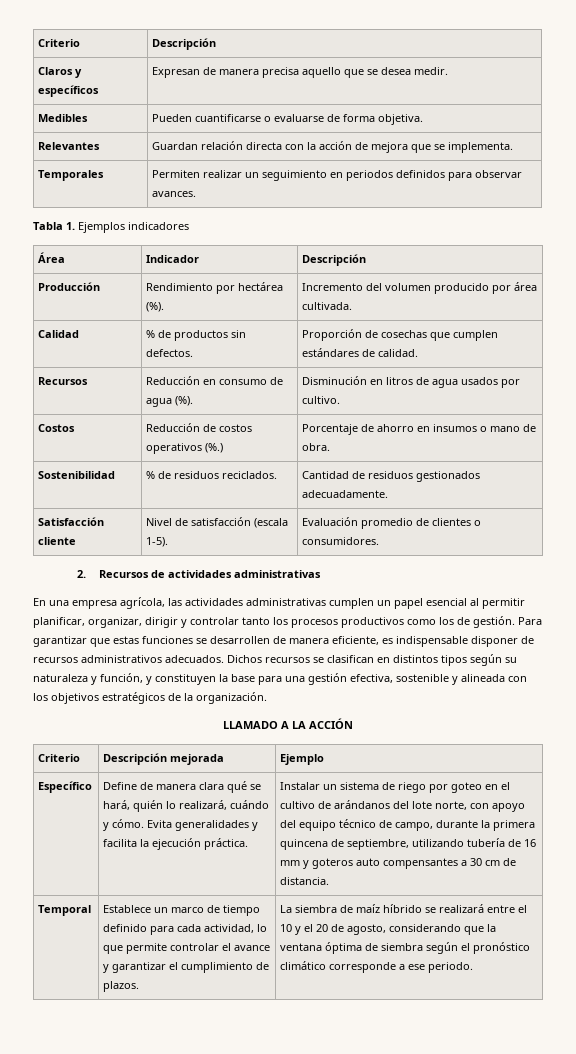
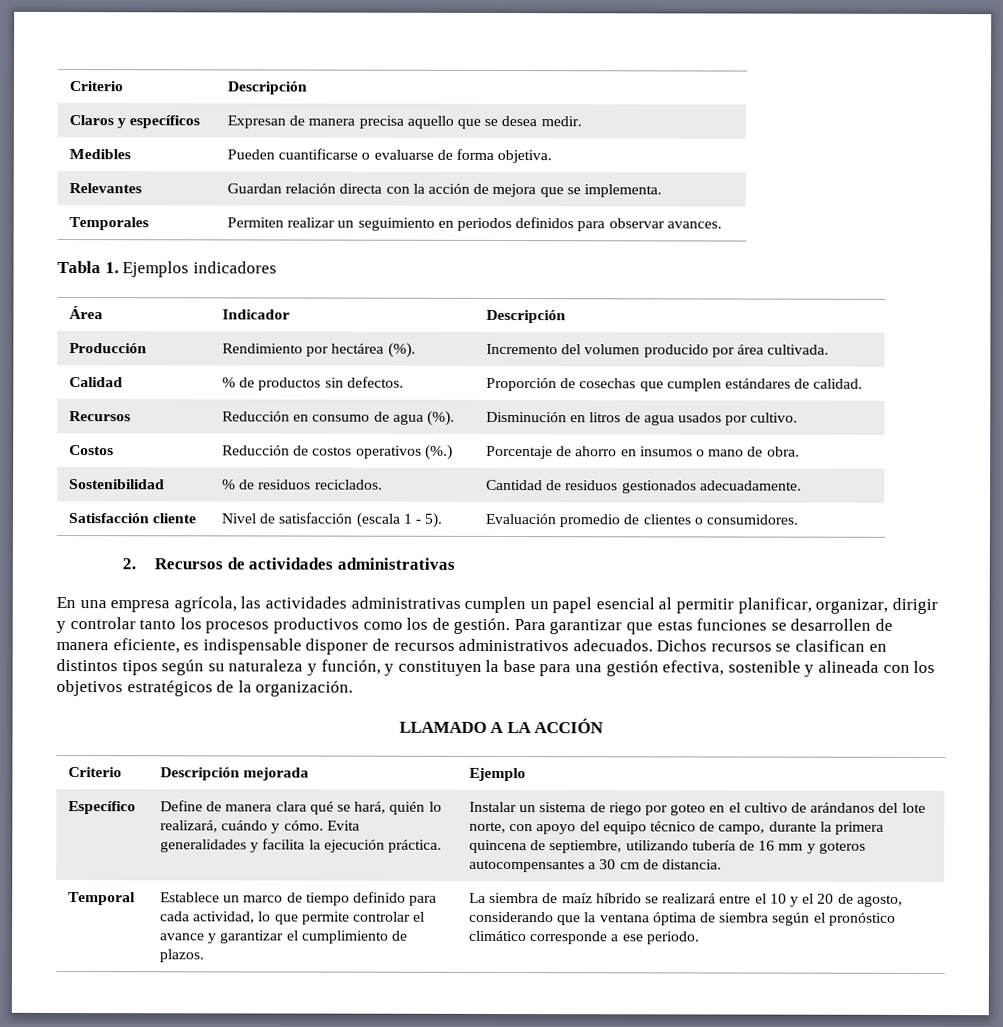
[146,537,169,547] 1-5). -> [402,512,444,528] 1 - 5).
[356,858,459,869] auto compensantes -> [469,859,586,873] autocompensantes

